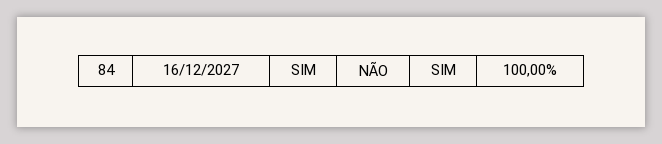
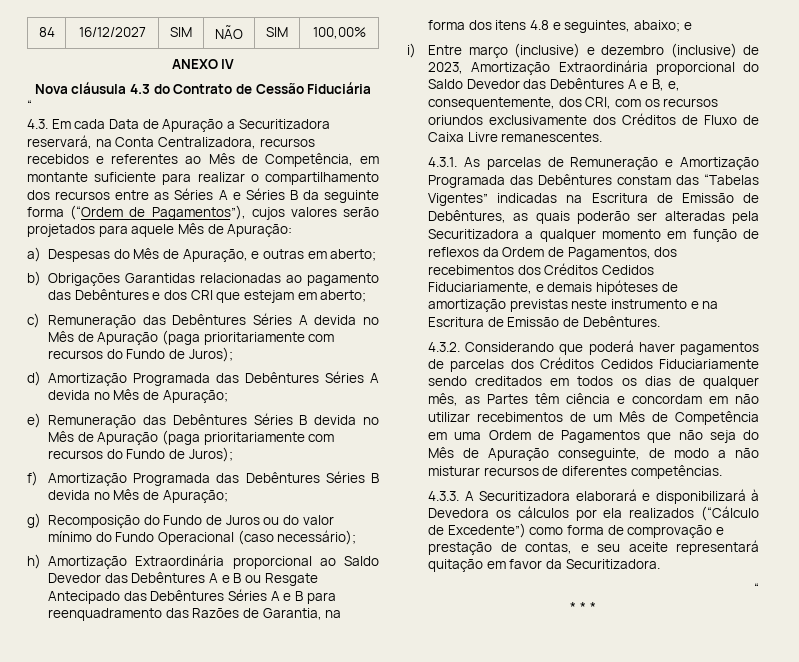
(557, 70) none -> [171,59,235,69] [34,82,372,94] [27,100,32,111] [27,119,330,132] [27,135,315,149] [27,153,379,167] [27,172,379,185] [27,188,379,203] [27,205,379,220] [27,223,293,237] [27,247,377,262] [27,271,380,286] [48,289,367,303] [27,313,379,328] [48,330,335,345] [48,347,233,362] [27,371,379,386] [48,389,228,403] [27,413,380,428] [48,430,335,445] [48,447,233,462] [27,471,379,486] [48,489,228,503] [27,513,334,528] [48,530,357,545] [27,554,380,569] [48,572,318,586] [48,589,336,604] [48,608,342,621] [428,20,692,33] [407,43,759,58] [428,60,759,75] [428,78,680,91] [428,97,719,110] [428,113,759,125] [428,132,603,142] [428,157,759,170] [428,174,759,188] [428,193,759,206] [428,210,759,224] [428,229,759,242] [428,247,678,260] [428,263,655,275] [428,280,678,295] [428,299,719,312] [428,316,660,327] [428,340,759,355] [428,357,759,372] [428,376,759,389] [428,393,759,406] [428,411,759,425] [428,430,759,443] [428,447,759,461] [428,465,722,479] [428,489,759,504] [428,506,759,521] [428,523,724,538] [428,540,759,555] [428,559,660,572] [754,583,759,594] [570,602,596,612] // ANEXO IV // Nova cláusula 4.3 do Contrato de Cessão Fiduciária // “ // 4.3. Em cada Data de Apuração a Securitizadora reservará, na Conta Centralizadora, recursos recebidos e referentes ao Mês de Competência, em montante suficiente para realizar o compartilhamento dos recursos entre as Séries A e Séries B da seguinte forma (“Ordem de Pagamentos”), cujos valores serão projetados para aquele Mês de Apuração: // a) Despesas do Mês de Apuração, e outras em aberto; // b) Obrigações Garantidas relacionadas ao pagamento das Debêntures e dos CRI que estejam em aberto; // c) Remuneração das Debêntures Séries A devida no Mês de Apuração (paga prioritariamente com recursos do Fundo de Juros); // d) Amortização Programada das Debêntures Séries A devida no Mês de Apuração; // e) Remuneração das Debêntures Séries B devida no Mês de Apuração (paga prioritariamente com recursos do Fundo de Juros); // f) Amortização Programada das Debêntures Séries B devida no Mês de Apuração; // g) Recomposição do Fundo de Juros ou do valor mínimo do Fundo Operacional (caso necessário); // h) Amortização Extraordinária proporcional ao Saldo Devedor das Debêntures A e B ou Resgate Antecipado das Debêntures Séries A e B para reenquadramento das Razões de Garantia, na forma dos itens 4.8 e seguintes, abaixo; e // i) Entre março (inclusive) e dezembro (inclusive) de 2023, Amortização Extraordinária proporcional do Saldo Devedor das Debêntures A e B, e, consequentemente, dos CRI, com os recursos oriundos exclusivamente dos Créditos de Fluxo de Caixa Livre remanescentes. // 4.3.1. As parcelas de Remuneração e Amortização Programada das Debêntures constam das “Tabelas Vigentes” indicadas na Escritura de Emissão de Debêntures, as quais poderão ser alteradas pela Securitizadora a qualquer momento em função de reflexos da Ordem de Pagamentos, dos recebimentos dos Créditos Cedidos Fiduciariamente, e demais hipóteses de amortização previstas neste instrumento e na Escritura de Emissão de Debêntures. // 4.3.2. Considerando que poderá haver pagamentos de parcelas dos Créditos Cedidos Fiduciariamente sendo creditados em todos os dias de qualquer mês, as Partes têm ciência e concordam em não utilizar recebimentos de um Mês de Competência em uma Ordem de Pagamentos que não seja do Mês de Apuração conseguinte, de modo a não misturar recursos de diferentes competências. // 4.3.3. A Securitizadora elaborará e disponibilizará à Devedora os cálculos por ela realizados (“Cálculo de Excedente”) como forma de comprovação e prestação de contas, e seu aceite representará quitação em favor da Securitizadora. // “ // * * *

